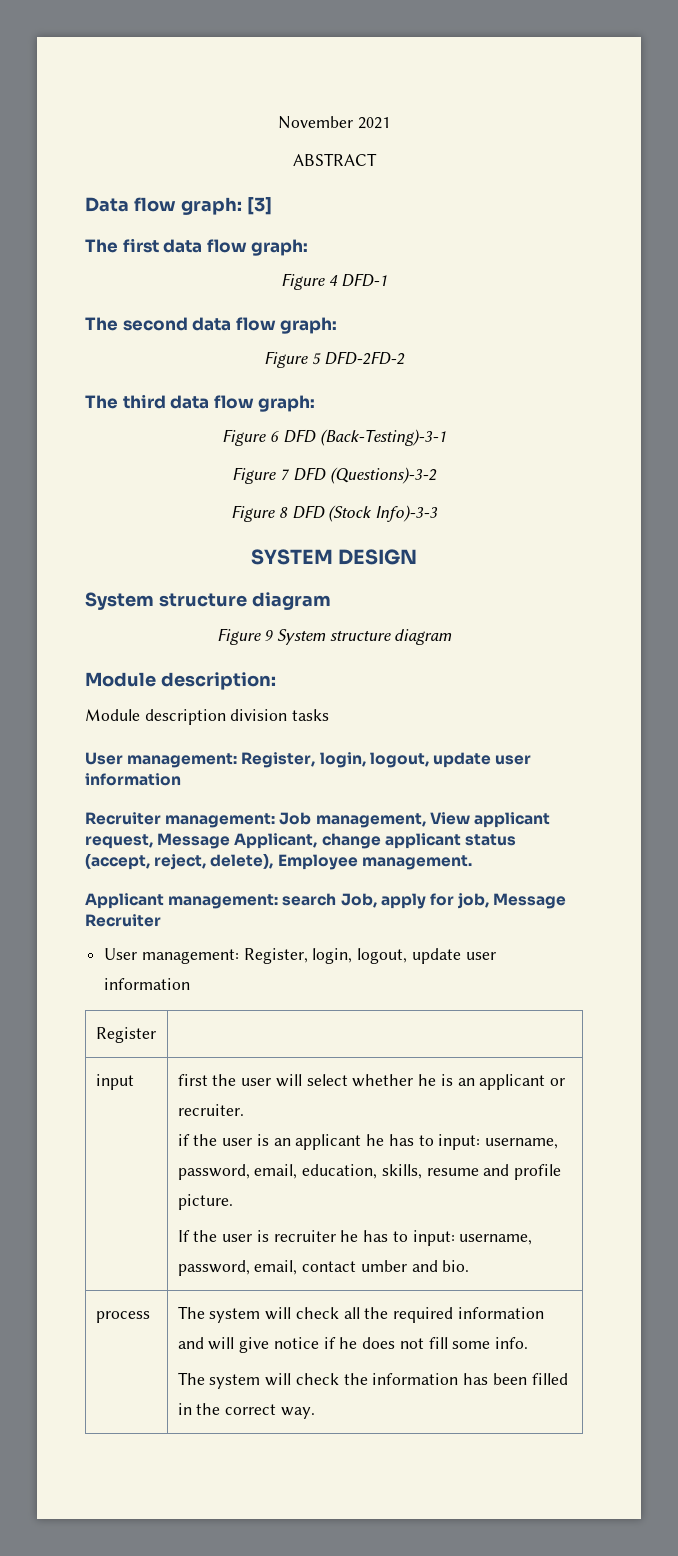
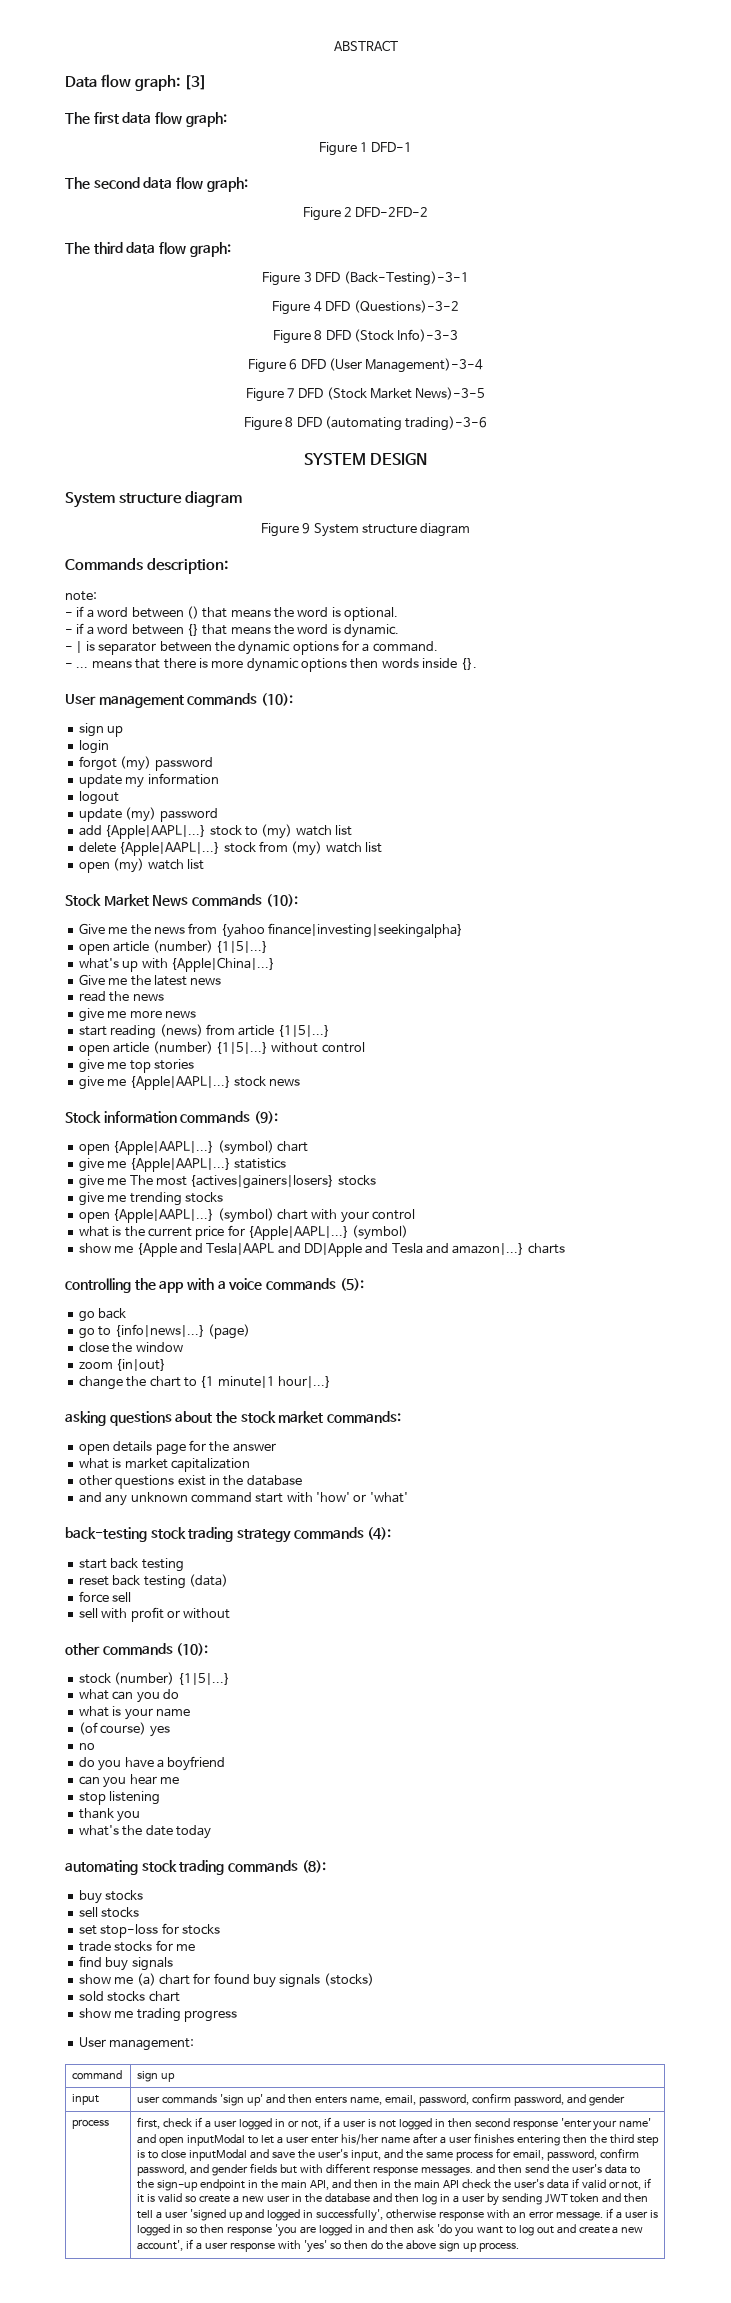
[278,116,390,129] November 2021 // -> (333, 45) none
[328,275,338,286] 4 -> [360,142,368,152] 1
[311,353,321,365] 5 -> [344,207,352,217] 2
[270,431,280,442] 6 -> [303,272,312,282] 3
[280,469,291,480] 7 -> [313,301,322,312] 4
(438, 513) none -> [247,358,484,373] [245,387,486,402] [243,416,488,431] // Figure 6 DFD (User Management)-3-4 // Figure 7 DFD (Stock Market News)-3-5 // Figure 8 DFD (automating trading)-3-6
[85,672,156,687] Module -> [65,558,143,571] Commands
[85,709,330,725] [85,752,532,768] [85,773,181,786] [85,812,550,828] [85,833,516,849] [85,853,472,870] [85,893,567,909] [85,914,161,927] [104,948,496,964] [104,978,191,990] [95,1027,156,1043] [95,1074,134,1090] [177,1074,565,1090] [177,1104,244,1116] [177,1134,558,1150] [177,1164,562,1180] [177,1194,233,1210] [177,1230,533,1246] [177,1260,470,1276] [95,1311,150,1323] [177,1306,544,1323] [177,1337,528,1353] [177,1372,568,1389] [177,1403,315,1419] Module description division tasks // User management: Register, login, logout, update user information // Recruiter management: Job management, View applicant request, Message Applicant, change applicant status (accept, reject, delete), Employee management. // Applicant management: search Job, apply for job, Message Recruiter // User management: Register, login, logout, update user information // Register | // input | first the user will select whether he is an applicant or recruiter. // if the user is an applicant he has to input: username, password, email, education, skills, resume and profile picture. // If the user is recruiter he has to input: username, password, email, contact umber and bio. // process | The system will check all the required information and will give notice if he does not fill some info. // The system will check the information has been filled in the correct way. -> [65,591,97,601] [65,606,399,621] [65,623,400,638] [65,640,438,655] [65,658,477,672] [65,693,293,708] [78,723,124,737] [78,740,109,754] [78,756,213,771] [78,773,219,788] [78,791,119,805] [78,807,218,822] [78,824,352,839] [78,841,382,856] [78,858,204,873] [65,894,298,907] [78,923,463,938] [78,940,268,955] [78,957,275,972] [78,974,222,986] [78,991,164,1002] [78,1008,196,1022] [78,1024,330,1039] [78,1041,365,1056] [78,1059,194,1073] [78,1076,301,1090] [65,1111,278,1124] [78,1140,308,1155] [78,1158,286,1172] [78,1175,376,1189] [78,1192,223,1206] [78,1208,415,1223] [78,1225,409,1240] [78,1243,565,1257] [65,1278,364,1293] [78,1308,127,1322] [78,1324,250,1339] [78,1342,183,1353] [78,1359,167,1371] [78,1376,331,1390] [65,1411,401,1426] [78,1440,276,1455] [78,1458,250,1472] [78,1475,302,1489] [78,1492,408,1506] [65,1527,392,1543] [78,1558,184,1572] [78,1574,228,1589] [78,1591,132,1603] [78,1607,231,1622] [65,1643,209,1656] [78,1672,230,1685] [78,1689,179,1703] [78,1706,190,1720] [78,1722,170,1737] [78,1743,95,1750] [78,1756,226,1771] [78,1774,179,1788] [78,1791,161,1805] [78,1808,141,1822] [78,1825,211,1839] [65,1860,326,1875] [78,1890,144,1904] [78,1907,140,1918] [78,1923,220,1938] [78,1940,195,1952] [78,1956,173,1971] [78,1973,374,1988] [78,1991,180,2002] [78,2008,237,2022] [78,2037,195,2051] [72,2070,123,2080] [137,2071,176,2082] [72,2094,100,2105] [137,2093,625,2106] [72,2119,110,2129] [137,2117,652,2131] [137,2133,659,2146] [137,2148,639,2161] [137,2163,640,2176] [137,2178,652,2191] [137,2193,649,2206] [137,2208,658,2222] [137,2224,644,2237] [137,2239,519,2253] note: // - if a word between () that means the word is optional. // - if a word between {} that means the word is dynamic. // - | is separator between the dynamic options for a command. // - ... means that there is more dynamic options then words inside {}. // User management commands (10): // sign up // login // forgot (my) password // update my information // logout // update (my) password // add {Apple|AAPL|...} stock to (my) watch list // delete {Apple|AAPL|...} stock from (my) watch list // open (my) watch list // Stock Market News commands (10): // Give me the news from {yahoo finance|investing|seekingalpha} // open article (number) {1|5|...} // what's up with {Apple|China|...} // Give me the latest news // read the news // give me more news // start reading (news) from article {1|5|...} // open article (number) {1|5|...} without control // give me top stories // give me {Apple|AAPL|...} stock news // Stock information commands (9): // open {Apple|AAPL|...} (symbol) chart // give me {Apple|AAPL|...} statistics // give me The most {actives|gainers|losers} stocks // give me trending stocks // open {Apple|AAPL|...} (symbol) chart with your control // what is the current price for {Apple|AAPL|...} (symbol) // show me {Apple and Tesla|AAPL and DD|Apple and Tesla and amazon|...} charts // controlling the app with a voice commands (5): // go back // go to {info|news|...} (page) // close the window // zoom {in|out} // change the chart to {1 minute|1 hour|...} // asking questions about the stock market commands: // open details page for the answer // what is market capitalization // other questions exist in the database // and any unknown command start with 'how' or 'what' // back-testing stock trading strategy commands (4): // start back testing // reset back testing (data) // force sell // sell with profit or without // other commands (10): // stock (number) {1|5|...} // what can you do // what is your name // (of course) yes // no // do you have a boyfriend // can you hear me // stop listening // thank you // what's the date today // automating stock trading commands (8): // buy stocks // sell stocks // set stop-loss for stocks // trade stocks for me // find buy signals // show me (a) chart for found buy signals (stocks) // sold stocks chart // show me trading progress // User management: // command | sign up // input | user commands 'sign up' and then enters name, email, password, confirm password, and gender // process | first, check if a user logged in or not, if a user is not logged in then second response 'enter your name' and open inputModal to let a user enter his/her name after a user finishes entering then the third step is to close inputModal and save the user's input, and the same process for email, password, confirm password, and gender fields but with different response messages. and then send the user's data to the sign-up endpoint in the main API, and then in the main API check the user's data if valid or not, if it is valid so create a new user in the database and then log in a user by sending JWT token and then tell a user 'signed up and logged in successfully', otherwise response with an error message. if a user is logged in so then response 'you are logged in and then ask 'do you want to log out and create a new account', if a user response with 'yes' so then do the above sign up process.

